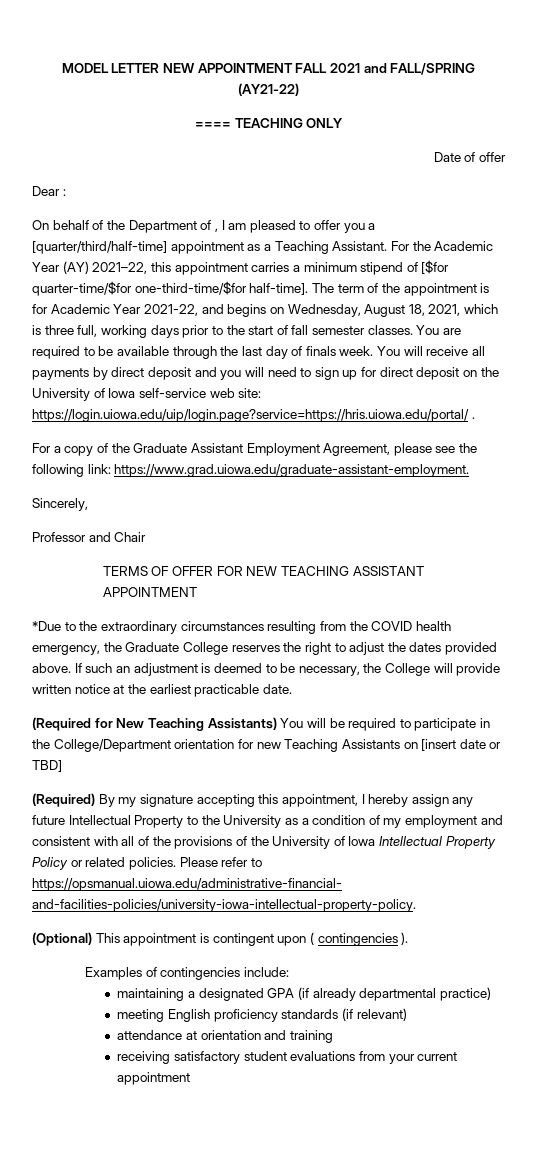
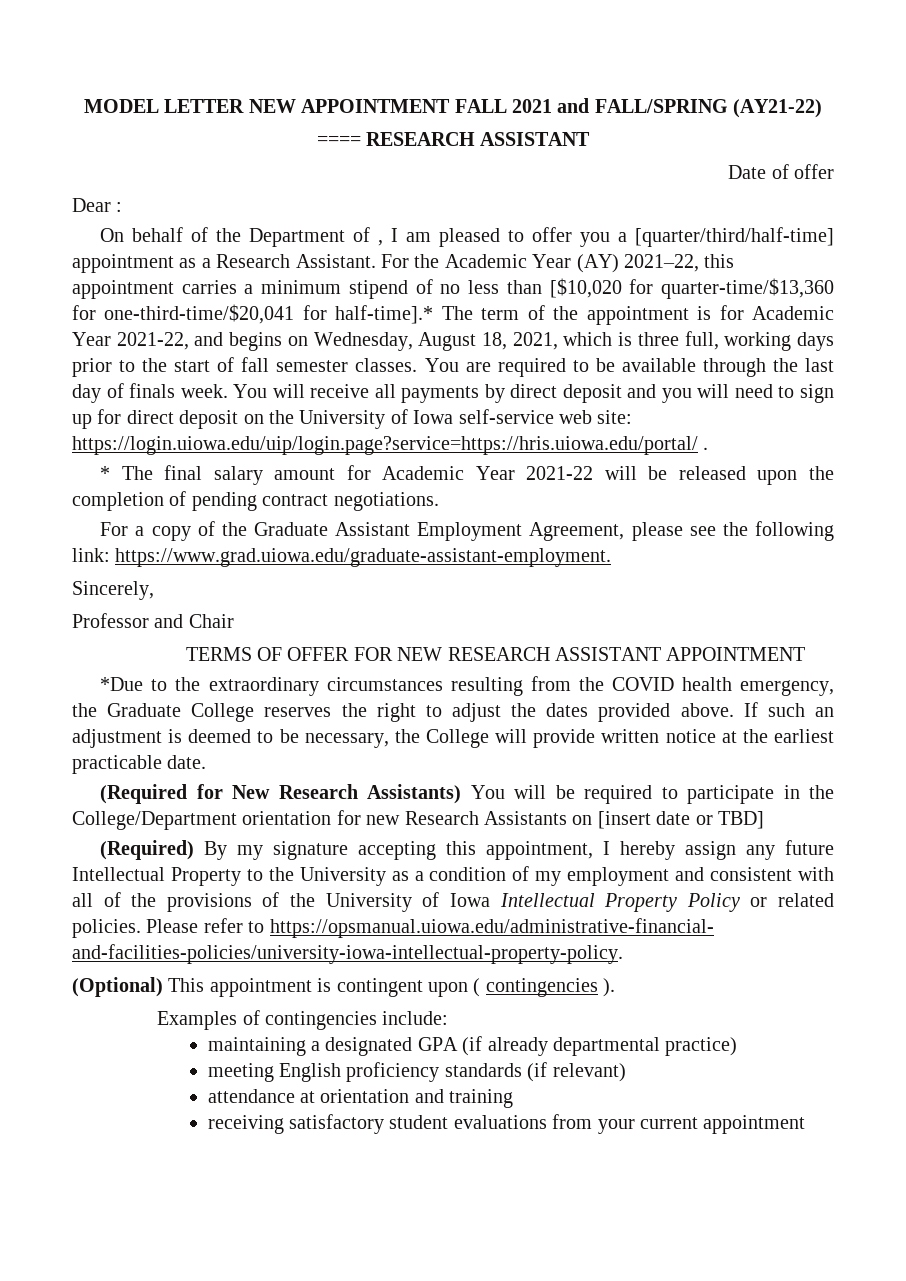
[234,118,344,128] TEACHING ONLY -> [366,132,591,146] RESEARCH ASSISTANT
[274,241,329,254] Teaching -> [216,254,291,268] Research
[421,260,450,274] [32,281,309,296] [$for quarter-time/$for one-third-time/$for half-time]. -> [440,278,835,299] [72,304,434,324] no less than [$10,020 for quarter-time/$13,360 for one-third-time/$20,041 for half-time].*
(475, 418) none -> [100,465,835,485] [72,491,439,511] // * The final salary amount for Academic Year 2021-22 will be released upon the completion of pending contract negotiations.
[280,566,349,576] TEACHING -> [447,647,550,661] RESEARCH
[147,718,204,731] Teaching -> [278,784,358,799] Research
[284,739,339,752] Teaching -> [404,811,479,825] Research

